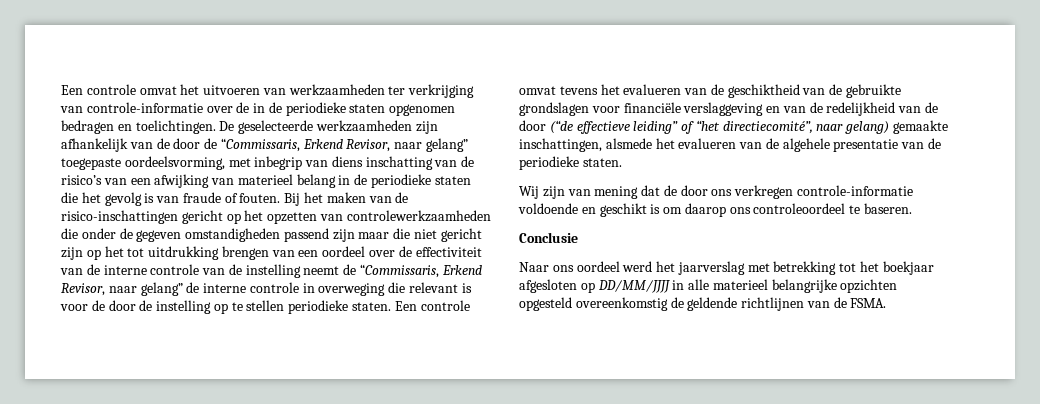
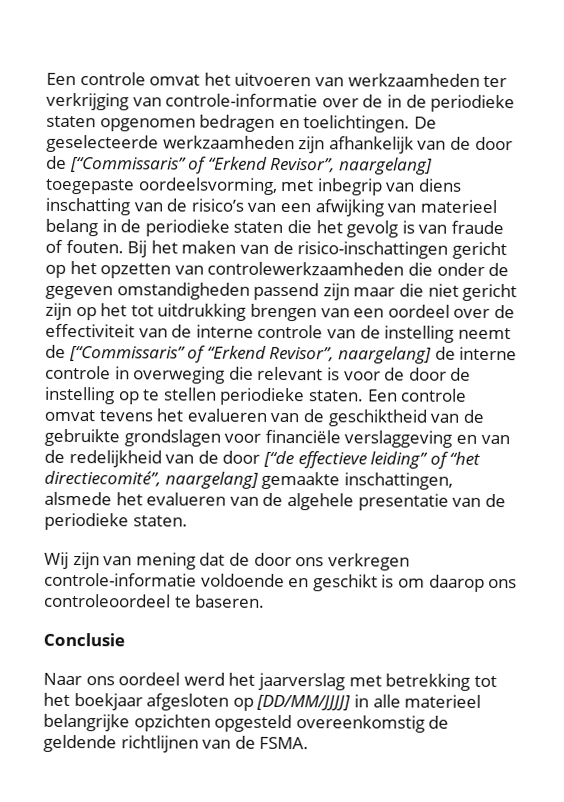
[220,138,469,152] “Commissaris, Erkend Revisor, naar gelang” -> [69,156,433,175] [“Commissaris” of “Erkend Revisor”, naargelang]
[360,264,482,278] [61,282,183,296] “Commissaris, Erkend Revisor, naar gelang” -> [68,345,432,364] [“Commissaris” of “Erkend Revisor”, naargelang]
[549,120,573,134] (“de -> [262,450,294,468] [“de
[816,121,890,134] naar gelang) -> [164,471,259,489] naargelang]
[597,280,670,293] DD/MM/JJJJ -> [256,694,352,711] [DD/MM/JJJJ]

